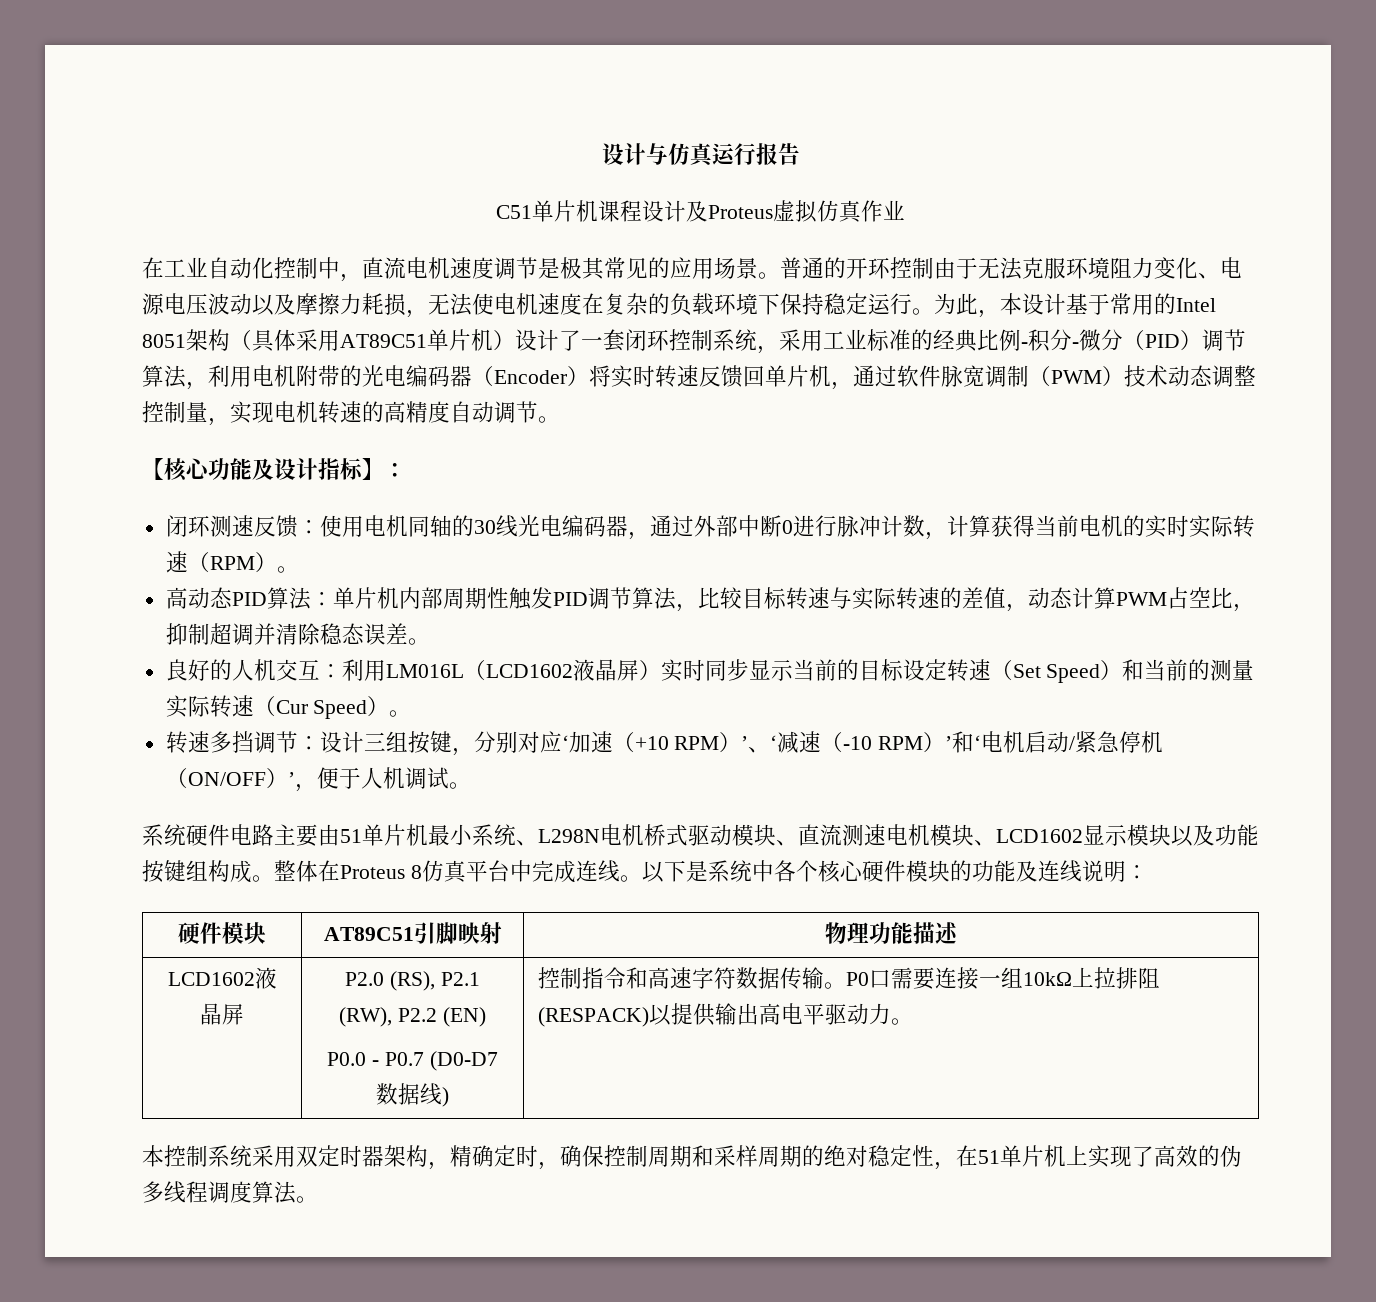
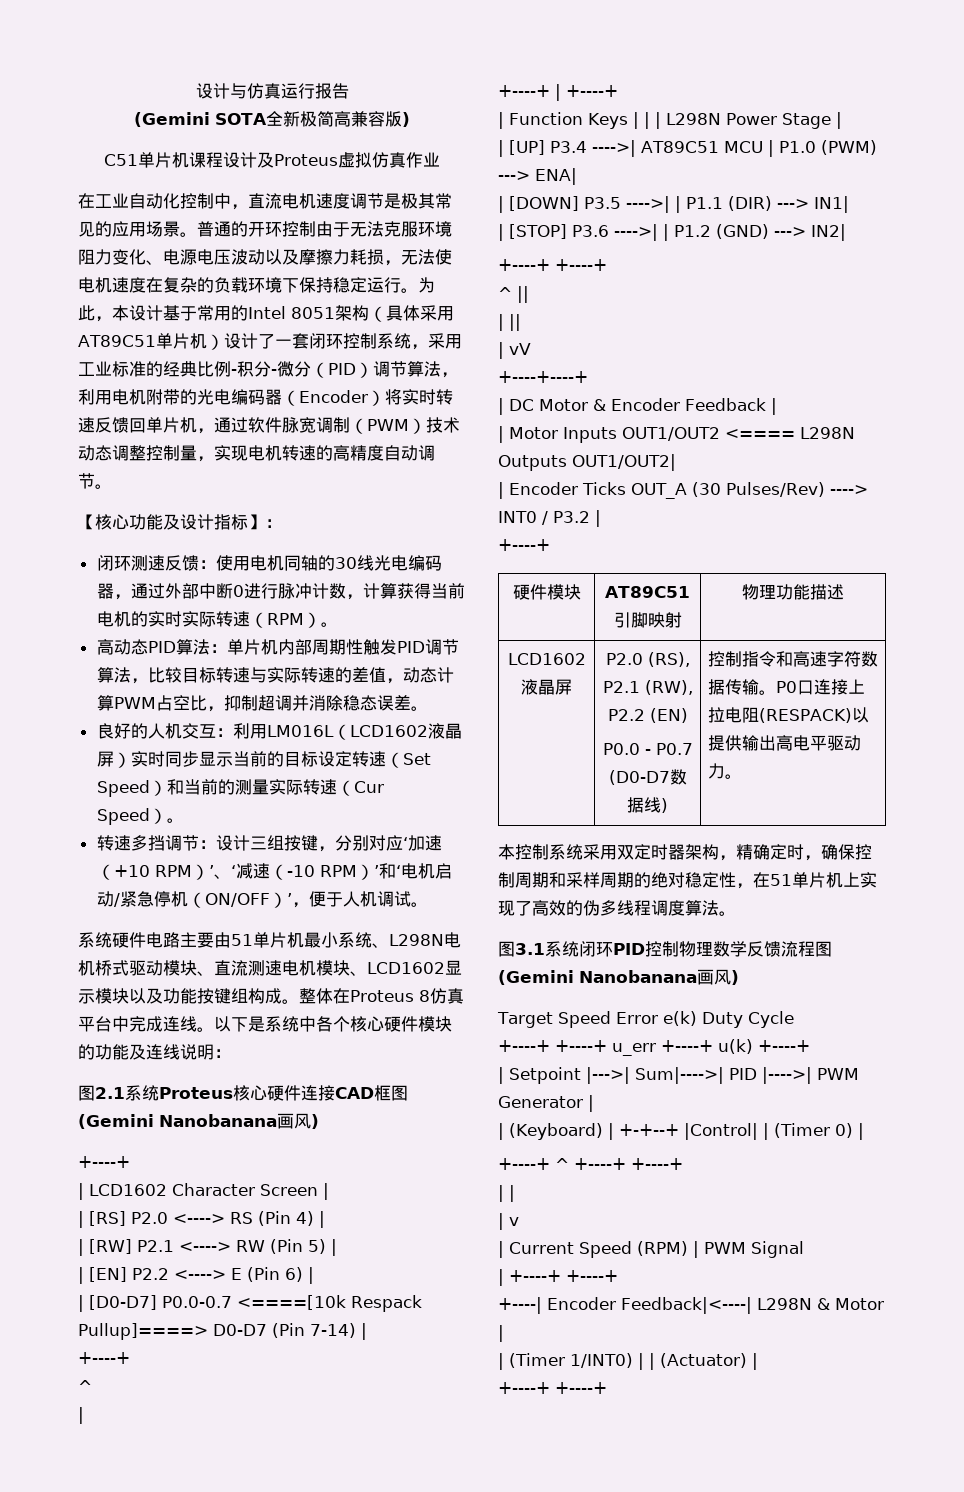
(800, 154) none -> [134,111,410,127] // (Gemini SOTA全新极简高兼容版)
[275,623,298,645] 清 -> [308,695,326,711] 消
(1148, 872) none -> [78,1085,408,1101] [78,1113,319,1129] [78,1156,130,1168] [78,1183,329,1200] [78,1211,325,1228] [78,1239,337,1256] [78,1267,314,1284] [78,1295,422,1312] [78,1323,367,1340] [78,1352,130,1364] [78,1380,92,1392] [78,1407,84,1424] [498,84,618,101] [498,112,842,129] [498,140,877,157] [498,168,577,185] [498,196,849,213] [498,224,846,241] [498,259,607,271] [498,286,529,303] [498,314,521,331] [498,342,531,359] [498,371,588,383] [498,398,777,415] [498,426,855,443] [498,454,676,471] [498,482,868,499] [498,510,601,527] [498,539,550,551] // 图2.1系统Proteus核心硬件连接CAD框图(Gemini Nanobanana画风) // +----+ // | LCD1602 Character Screen | // | [RS] P2.0 <----> RS (Pin 4) | // | [RW] P2.1 <----> RW (Pin 5) | // | [EN] P2.2 <----> E (Pin 6) | // | [D0-D7] P0.0-0.7 <====[10k Respack Pullup]====> D0-D7 (Pin 7-14) | // +----+ // ^ // | // +----+ | +----+ // | Function Keys | | | L298N Power Stage | // | [UP] P3.4 ---->| AT89C51 MCU | P1.0 (PWM) ---> ENA| // | [DOWN] P3.5 ---->| | P1.1 (DIR) ---> IN1| // | [STOP] P3.6 ---->| | P1.2 (GND) ---> IN2| // +----+ +----+ // ^ || // | || // | vV // +----+----+ // | DC Motor & Encoder Feedback | // | Motor Inputs OUT1/OUT2 <==== L298N Outputs OUT1/OUT2| // | Encoder Ticks OUT_A (30 Pulses/Rev) ----> INT0 / P3.2 | // +----+
[891,967,1139,990] 需要连接一组10kΩ上拉排 -> [813,679,865,695] [707,707,742,723] 连接上拉电
(318, 1199) none -> [498,941,832,957] [498,969,739,985] [497,1011,794,1028] [498,1039,810,1056] [498,1067,859,1084] [498,1095,594,1112] [498,1123,864,1140] [498,1158,683,1170] [498,1185,515,1202] [498,1213,519,1230] [498,1241,804,1258] [498,1269,618,1286] [498,1297,884,1314] [498,1325,504,1342] [498,1353,758,1370] [498,1382,607,1394] // 图3.1系统闭环PID控制物理数学反馈流程图(Gemini Nanobanana画风) // Target Speed Error e(k) Duty Cycle // +----+ +----+ u_err +----+ u(k) +----+ // | Setpoint |--->| Sum|---->| PID |---->| PWM Generator | // | (Keyboard) | +-+--+ |Control| | (Timer 0) | // +----+ ^ +----+ +----+ // | | // | v // | Current Speed (RPM) | PWM Signal // | +----+ +----+ // +----| Encoder Feedback|<----| L298N & Motor | // | (Timer 1/INT0) | | (Actuator) | // +----+ +----+

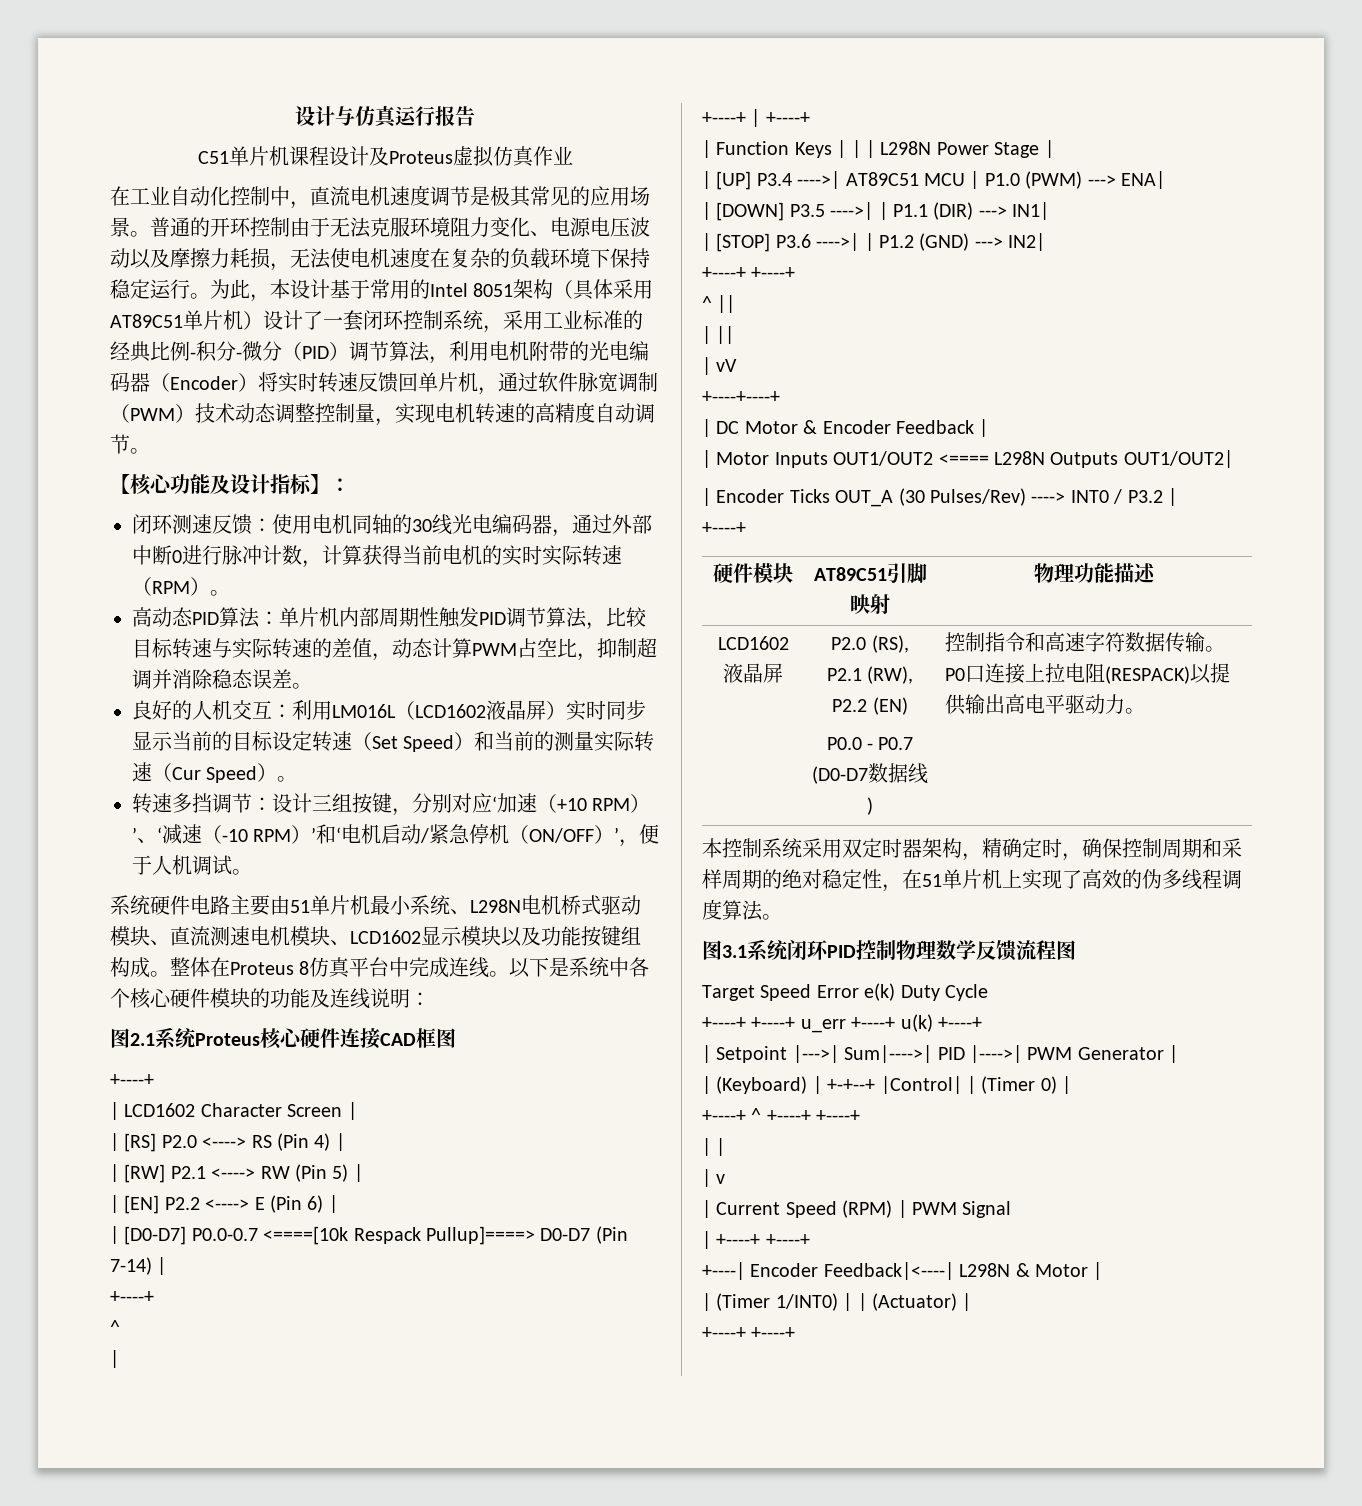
[134,111,410,127] // (Gemini SOTA全新极简高兼容版) -> (475, 116) none
[78,1113,319,1129] (Gemini Nanobanana画风) -> (456, 1038) none
[498,969,739,985] (Gemini Nanobanana画风) -> (1076, 950) none

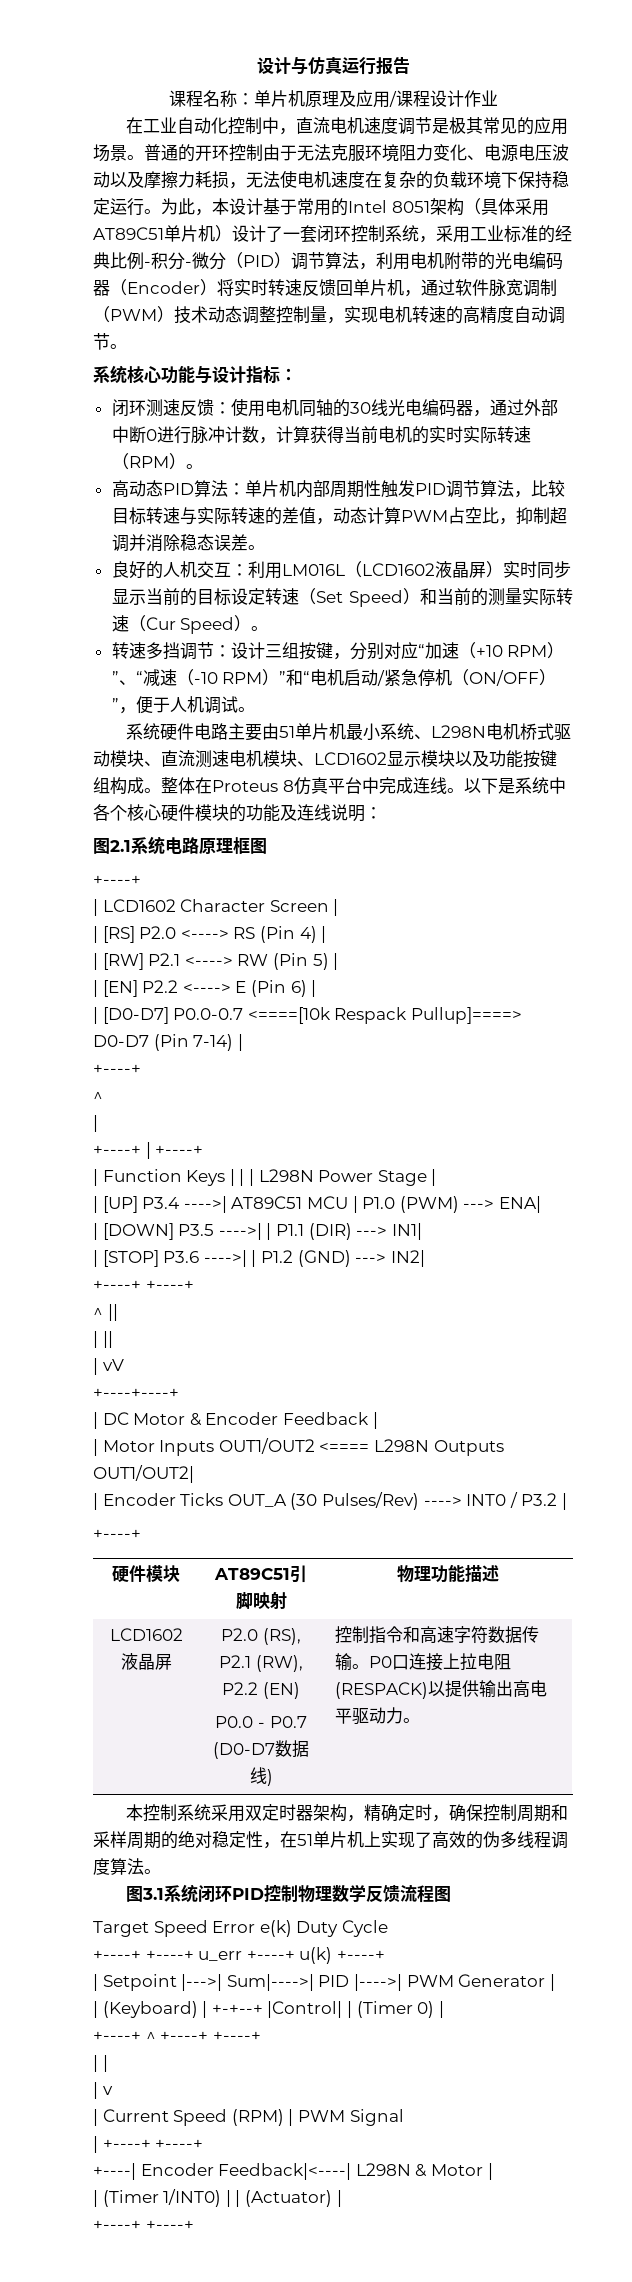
[197,146,534,167] C51单片机课程设计及Proteus虚拟仿真 -> [168,90,464,108] 课程名称：单片机原理及应用/课程设计
[110,474,130,494] 【 -> [93,365,127,384] 系统
[210,474,230,494] 及 -> [195,365,212,383] 与
[310,474,330,494] 】 -> (280, 374) none
[492,796,497,811] ‘ -> [417,644,425,657] “
[132,827,162,843] ’、‘ -> [111,671,143,685] ”、“
[311,824,342,844] ’和‘ -> [279,669,311,686] ”和“
[614,827,620,842] ’ -> [111,698,119,711] ”
[195,1028,416,1049] Proteus核心硬件连接CAD -> [165,837,233,854] 电路原理

